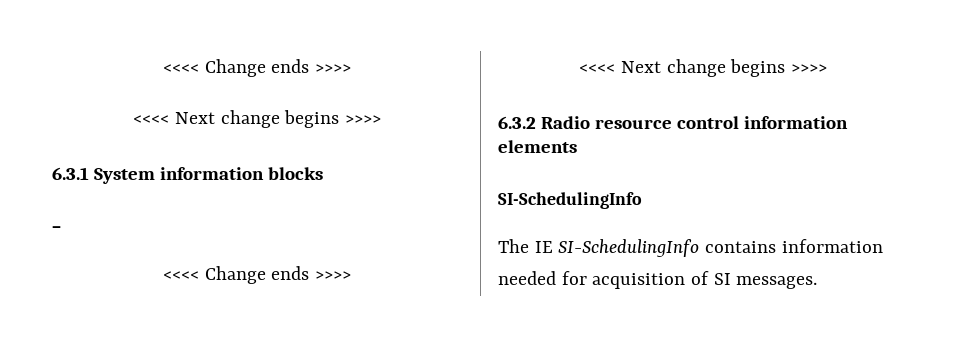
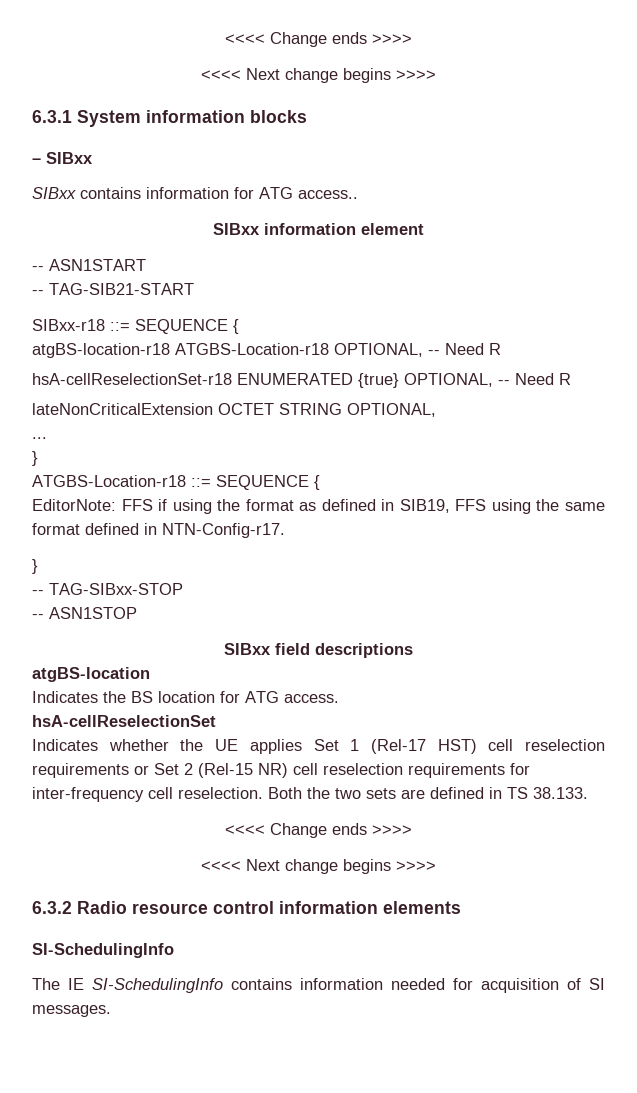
(61, 229) none -> [46,152,93,164] [32,187,358,199] [213,223,424,235] [32,259,146,271] [32,283,194,295] [32,319,239,334] [32,343,501,358] [32,373,571,388] [32,403,436,417] [32,437,47,439] [32,451,38,466] [32,475,320,490] [32,499,606,514] [32,523,285,538] [32,559,38,574] [32,583,183,595] [32,607,137,619] [224,643,413,658] [32,667,150,682] [32,691,339,703] [32,715,216,727] [32,739,605,754] [32,763,530,778] [32,787,588,802] SIBxx // SIBxx contains information for ATG access.. // SIBxx information element // -- ASN1START // -- TAG-SIB21-START // SIBxx-r18 ::= SEQUENCE { // atgBS-location-r18 ATGBS-Location-r18 OPTIONAL, -- Need R // hsA-cellReselectionSet-r18 ENUMERATED {true} OPTIONAL, -- Need R // lateNonCriticalExtension OCTET STRING OPTIONAL, // ... // } // ATGBS-Location-r18 ::= SEQUENCE { // EditorNote: FFS if using the format as defined in SIB19, FFS using the same format defined in NTN-Config-r17. // } // -- TAG-SIBxx-STOP // -- ASN1STOP // SIBxx field descriptions // atgBS-location // Indicates the BS location for ATG access. // hsA-cellReselectionSet // Indicates whether the UE applies Set 1 (Rel-17 HST) cell reselection requirements or Set 2 (Rel-15 NR) cell reselection requirements for inter-frequency cell reselection. Both the two sets are defined in TS 38.133.

